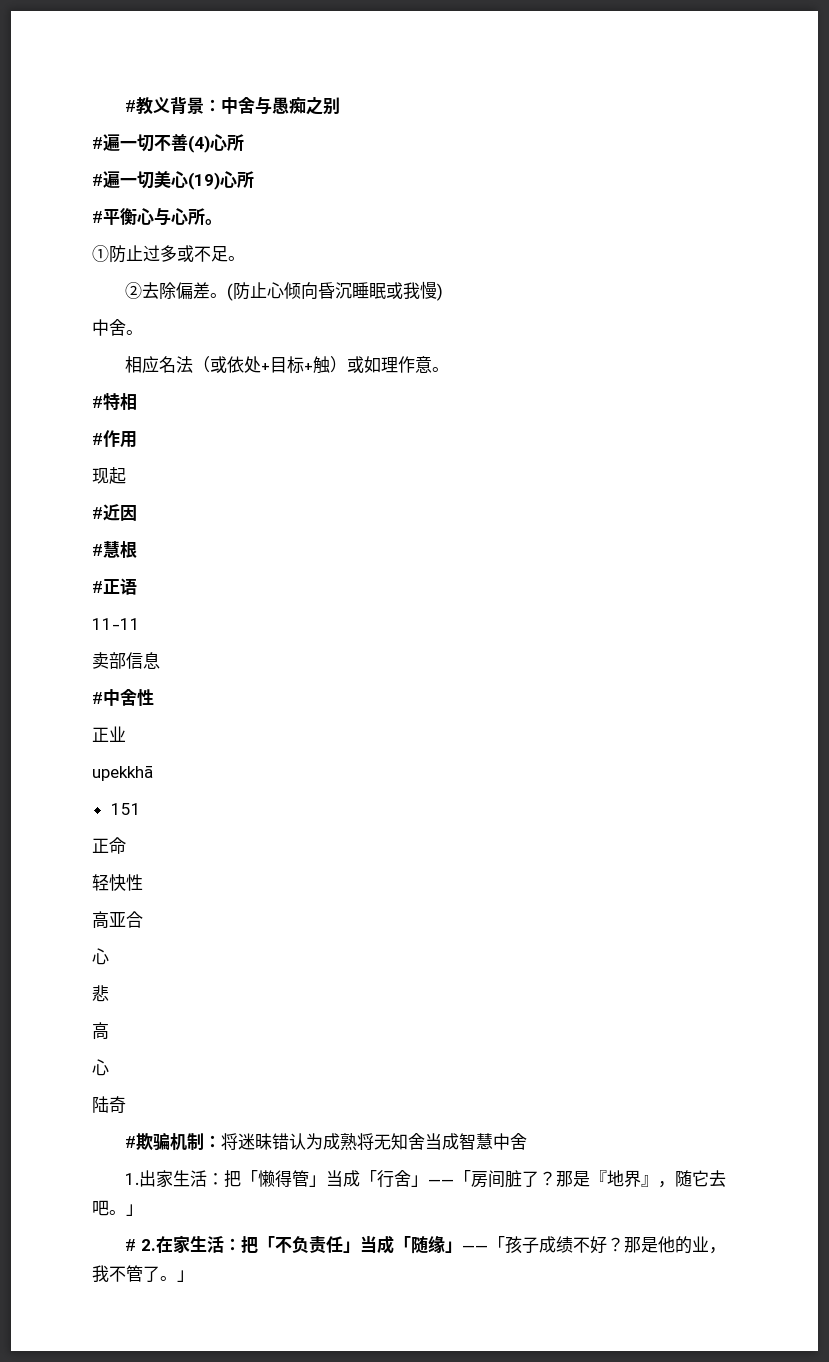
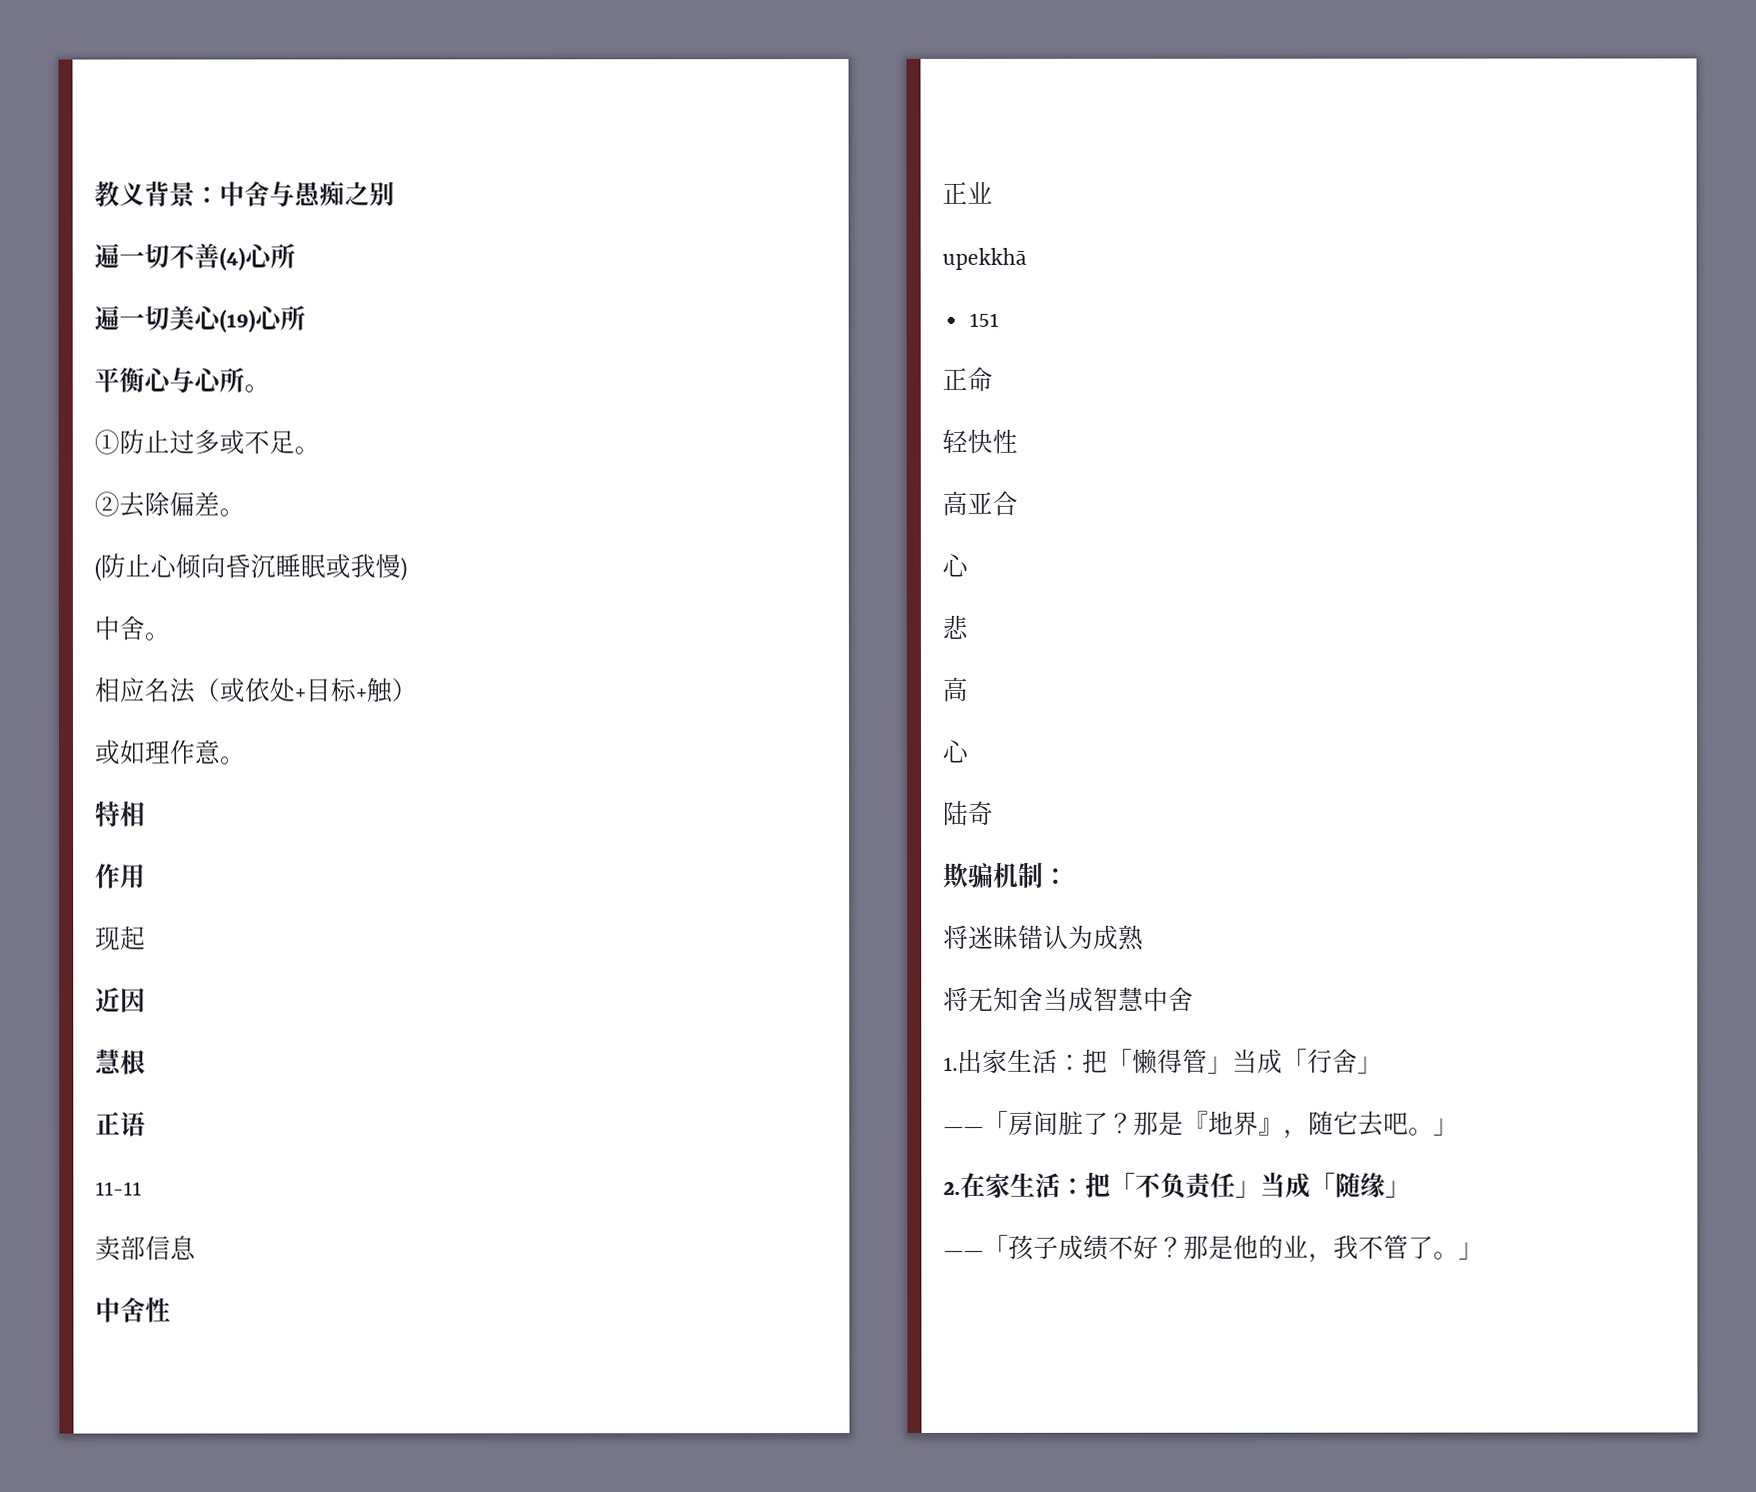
[125,100,137,112] # -> (94, 194) none
[92,137,103,149] # -> (395, 194) none
[92,174,103,186] # -> (296, 256) none
[92,211,103,223] # -> (306, 318) none
(228, 295) none -> (245, 512) //
(348, 364) none -> (417, 690) //
[92,396,103,408] # -> (246, 760) none
[92,433,103,445] # -> (146, 814) none
[92,507,103,519] # -> (146, 938) none
[92,544,103,556] # -> (146, 1000) none
[92,581,103,593] # -> (146, 1062) none
[92,692,103,704] # -> (196, 1247) none
[125,1136,137,1148] # -> (994, 812) none
(222, 1141) none -> (1069, 876) //
(358, 1142) none -> (1144, 937) //
(429, 1181) none -> (1383, 1064) //
[125,1239,137,1251] # -> (1459, 1126) none
(463, 1247) none -> (1411, 1189) //

